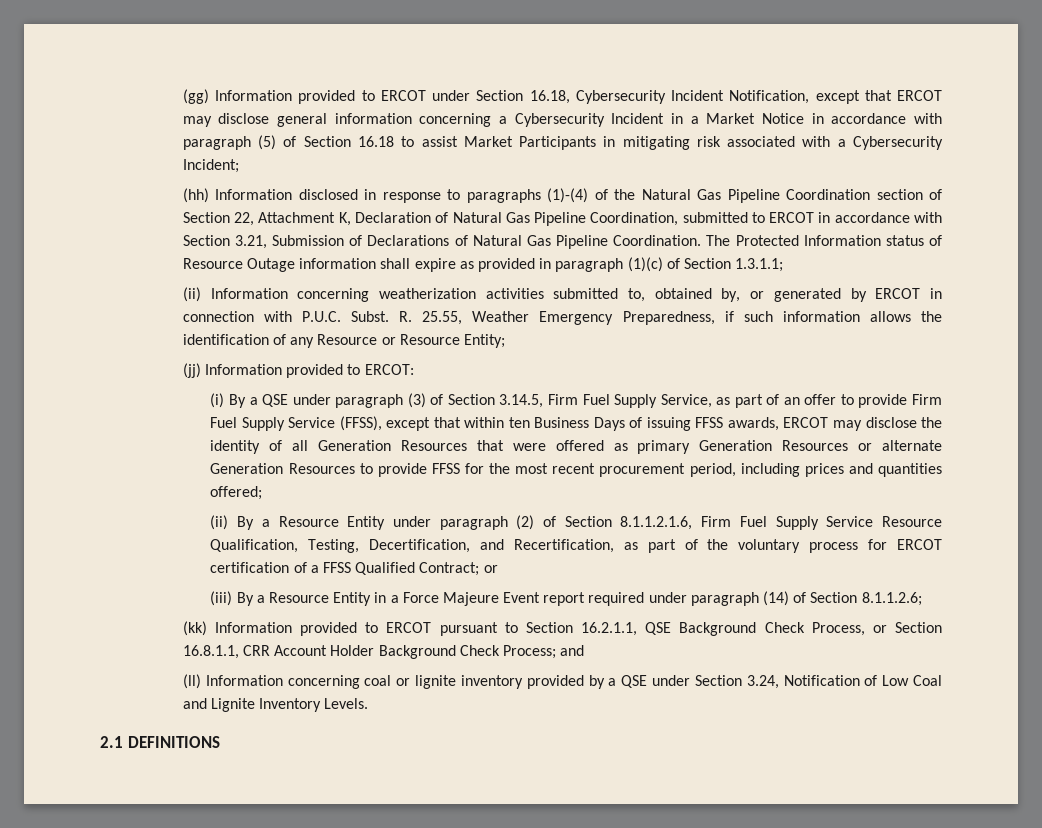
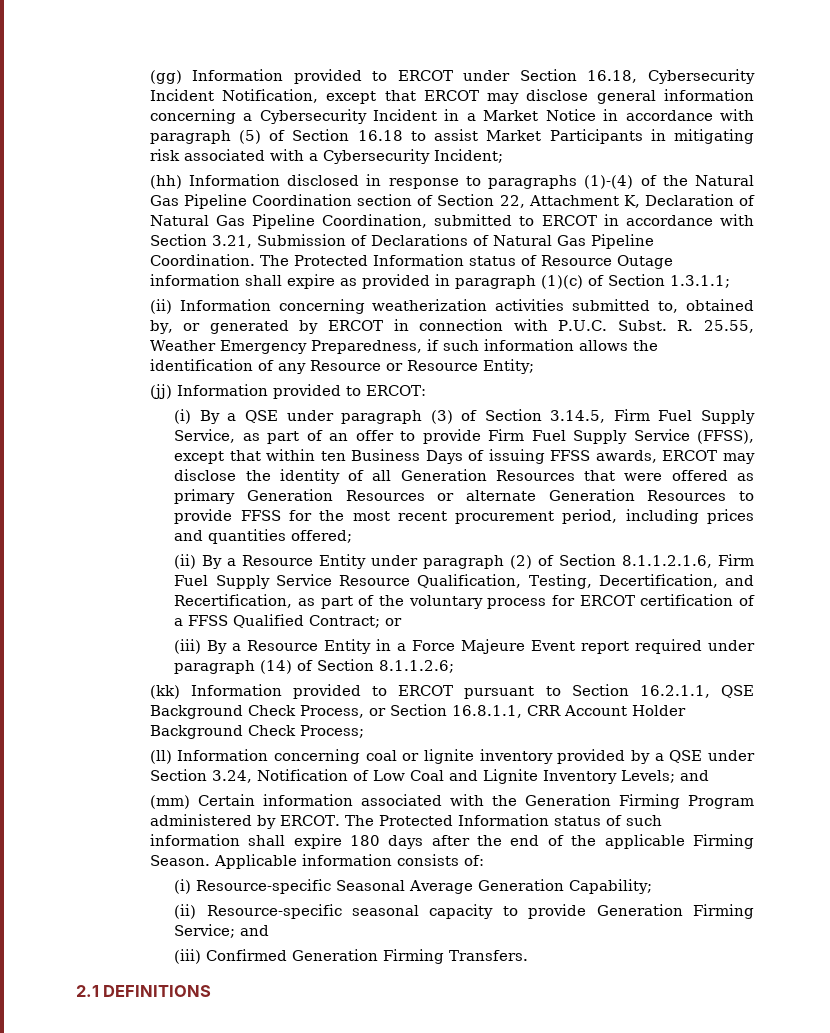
[560,645,585,656] and -> (364, 731) none
[324,698,369,709] Levels. -> [620,770,709,783] [149,794,754,809] [149,814,662,829] [149,834,754,849] [149,854,484,869] [174,879,653,894] [174,904,754,919] [174,924,270,938] [174,949,529,964] Levels; and // (mm) Certain information associated with the Generation Firming Program administered by ERCOT. The Protected Information status of such information shall expire 180 days after the end of the applicable Firming Season. Applicable information consists of: // (i) Resource-specific Seasonal Average Generation Capability; // (ii) Resource-specific seasonal capacity to provide Generation Firming Service; and // (iii) Confirmed Generation Firming Transfers.

